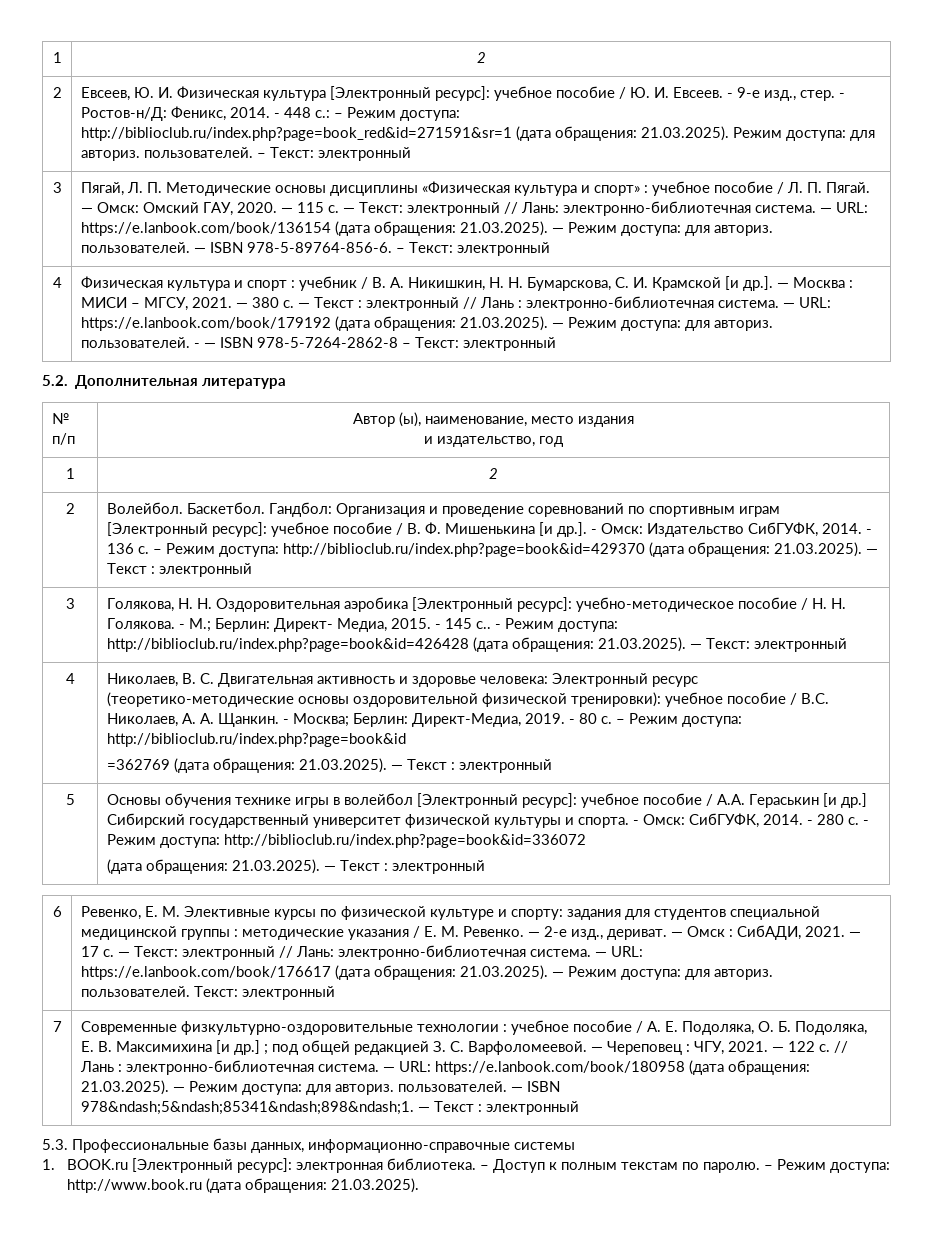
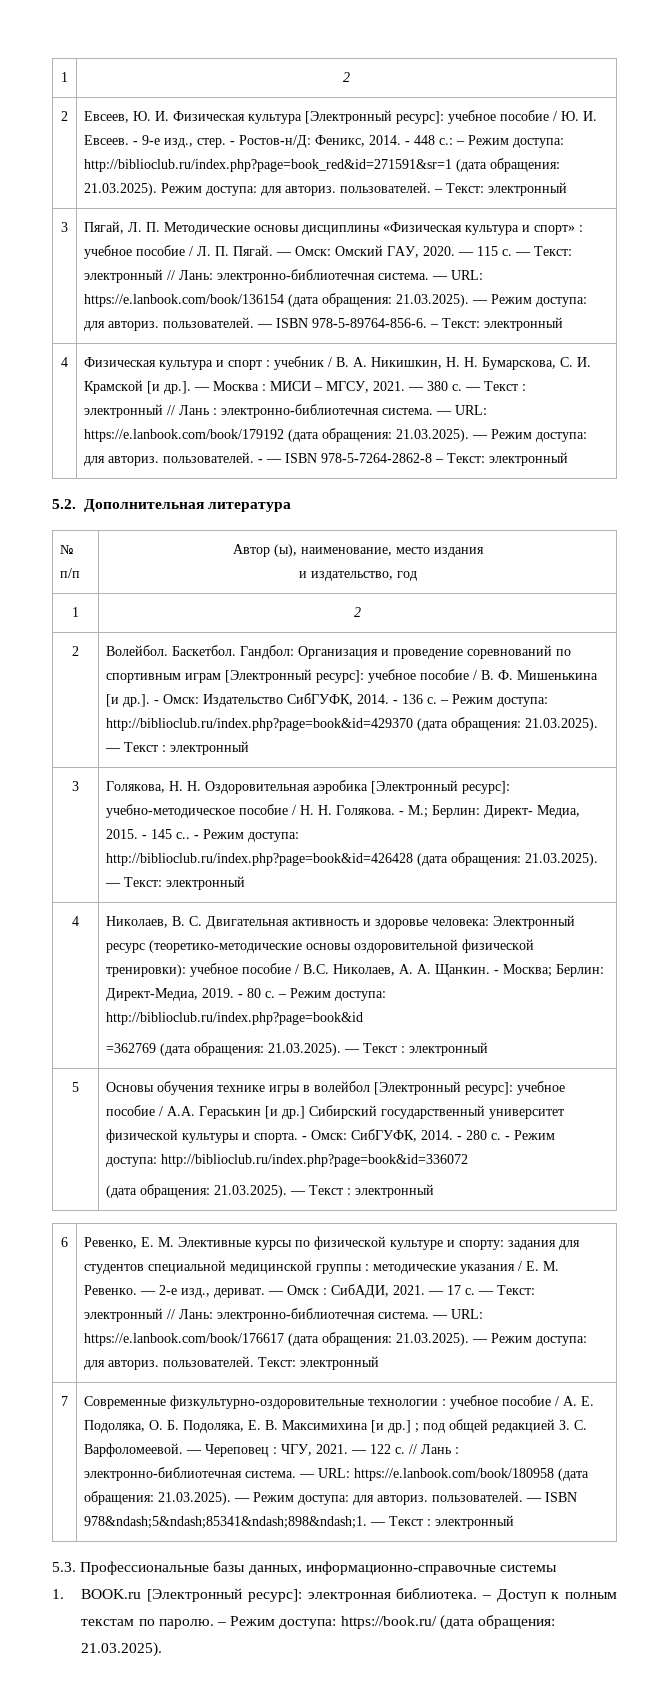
[67,1179,203,1193] http://www.book.ru -> [340,1616,437,1629] https://book.ru/

